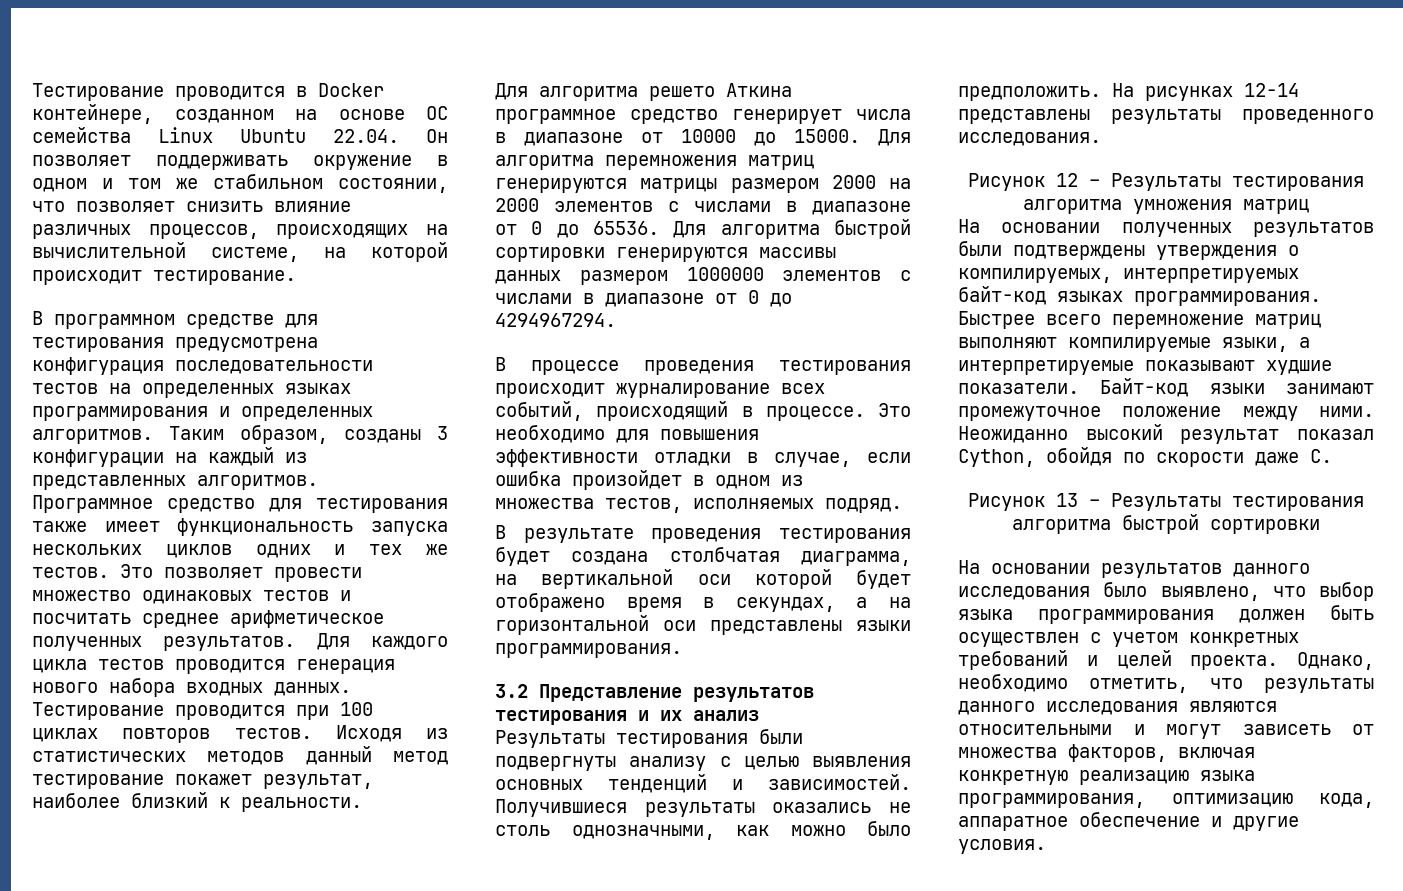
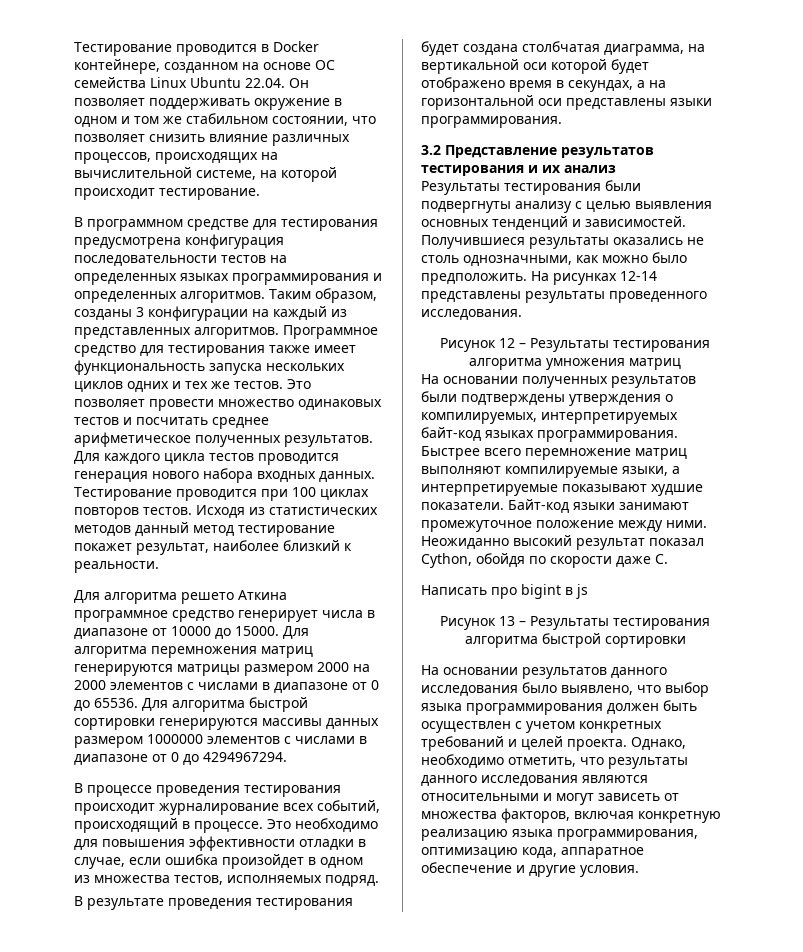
(1332, 456) none -> [421,584,588,599] // Написать про bigint в js

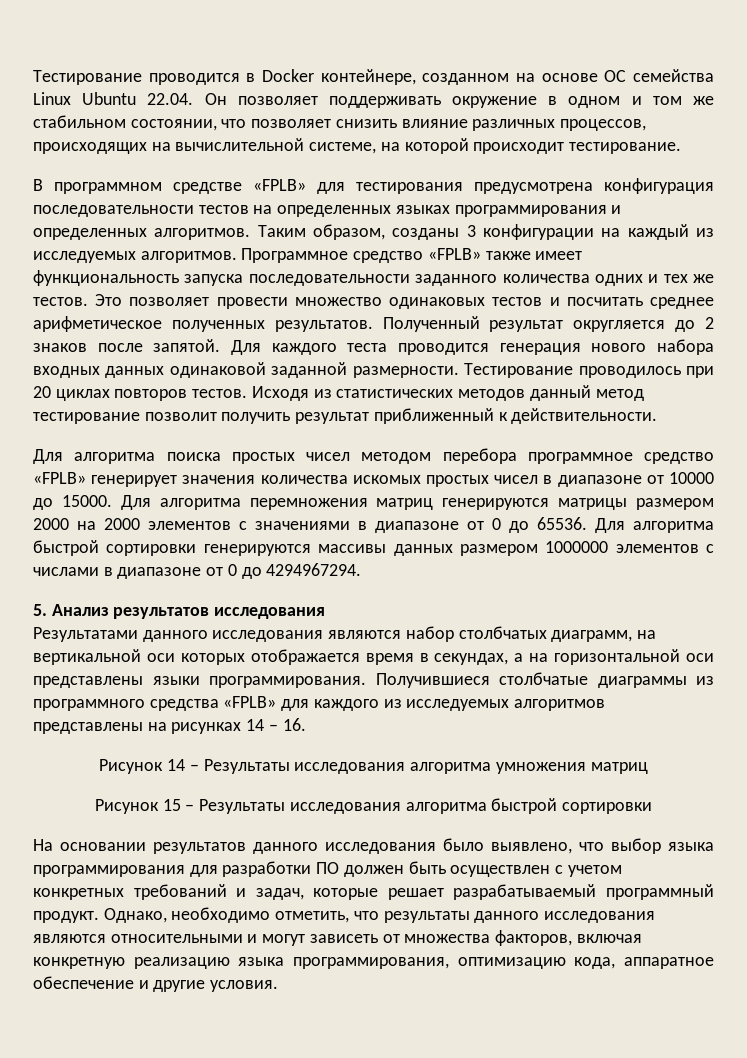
(249, 225) none -> [253,179,306,191] «FPLB»
[74,327,191,339] представленных -> [33,251,136,263] исследуемых
[140,345,265,357] для тестирования -> [427,248,481,260] «FPLB»
[266,363,345,371] [74,381,123,392] нескольких циклов -> [248,274,590,286] последовательности заданного количества
[74,451,254,464] Для каждого цикла тестов -> [382,316,715,332] [33,339,388,355] Полученный результат округляется до 2 знаков после запятой. Для каждого теста
[319,471,375,482] [74,487,316,501] данных. Тестирование проводится при 100 -> [105,362,715,378] [33,386,51,398] данных одинаковой заданной размерности. Тестирование проводилось при 20
[74,540,352,555] [74,561,159,573] [74,590,287,604] [74,610,363,622] покажет результат, наиболее близкий к реальности. // Для алгоритма решето Аткина программное средство генерирует числа -> [144,408,658,424] [33,448,714,464] [33,472,539,487] позволит получить результат приближенный к действительности. // Для алгоритма поиска простых чисел методом перебора программное средство «FPLB» генерирует значения количества искомых простых чисел
[198,682,258,690] числами -> [255,521,350,530] значениями
[74,783,341,797] [74,800,380,815] [74,818,378,833] [74,836,366,851] [74,854,363,869] [74,875,379,887] [74,896,353,910] [421,41,705,56] [421,59,649,74] [421,77,505,92] В процессе проведения тестирования происходит журналирование всех событий, происходящий в процессе. Это необходимо для повышения эффективности отладки в случае, если ошибка произойдет в одном из множества тестов, исполняемых подряд. // В результате проведения тестирования будет создана столбчатая диаграмма, на вертикальной оси которой будет отображено -> [33,604,326,619] [33,626,657,642] [33,649,360,665] 5. Анализ результатов исследования // Результатами данного исследования являются набор столбчатых диаграмм, на вертикальной оси которых отображается
[421,145,654,158] [421,165,616,176] [421,180,641,195] [421,201,712,213] [421,216,686,230] [421,235,704,249] [421,252,687,266] [421,271,657,285] [421,291,707,303] [421,309,522,320] [440,338,710,352] // 3.2 Представление результатов тестирования и их анализ // Результаты тестирования были подвергнуты анализу с целью выявления основных тенденций и зависимостей. Получившиеся результаты оказались не столь однозначными, как можно было предположить. На рисунках 12-14 представлены результаты проведенного исследования. // Рисунок 12 – Результаты тестирования -> [375,672,714,688] [33,696,606,711] [33,718,306,734] [99,759,406,774] Получившиеся столбчатые диаграммы из программного средства «FPLB» для каждого из исследуемых алгоритмов представлены на рисунках 14 – 16. // Рисунок 14 – Результаты исследования
[421,374,696,388] [421,391,673,406] [421,412,678,424] [421,427,678,442] [421,446,687,460] [421,466,680,478] [421,484,703,496] [421,499,689,513] [421,520,707,532] [421,535,704,550] [421,553,668,568] [421,584,588,599] [440,616,710,630] // На основании полученных результатов были подтверждены утверждения о компилируемых, интерпретируемых байт-код языках программирования. Быстрее всего перемножение матриц выполняют компилируемые языки, а интерпретируемые показывают худшие показатели. Байт-код языки занимают промежуточное положение между ними. Неожиданно высокий результат показал Cython, обойдя по скорости даже C. // Написать про bigint в js // Рисунок 13 – Результаты тестирования -> [94,799,401,814] // Рисунок 15 – Результаты исследования
(603, 709) none -> [189,861,340,877] для разработки ПО
[521,736,627,751] целей проекта. -> [255,884,714,900] [33,911,99,923] задач, которые решает разрабатываемый программный продукт.

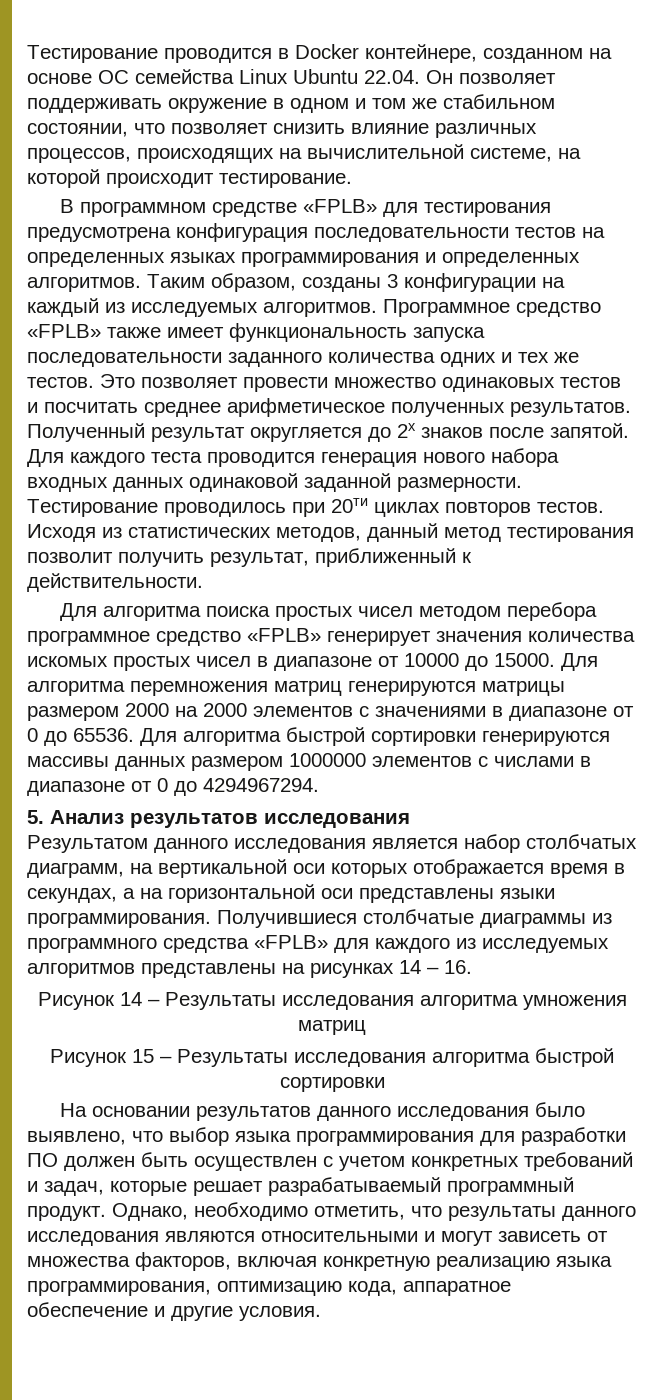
[705,317,715,329] 2 -> [397,423,416,438] 2х
[33,386,51,398] 20 -> [331,498,368,513] 20ти
[458,389,526,401] методов -> [276,527,361,542] методов,
[33,412,140,424] тестирование -> [507,527,634,542] тестирования
[295,412,370,424] результат -> [210,552,309,567] результат,
[33,627,402,642] Результатами данного исследования являются -> [27,835,458,853] Результатом данного исследования является

